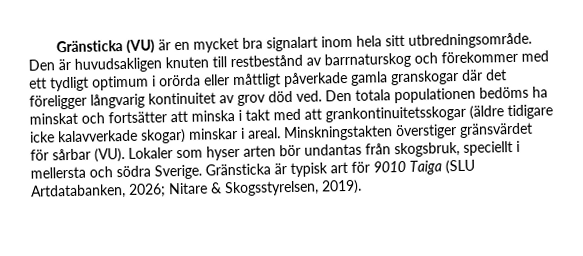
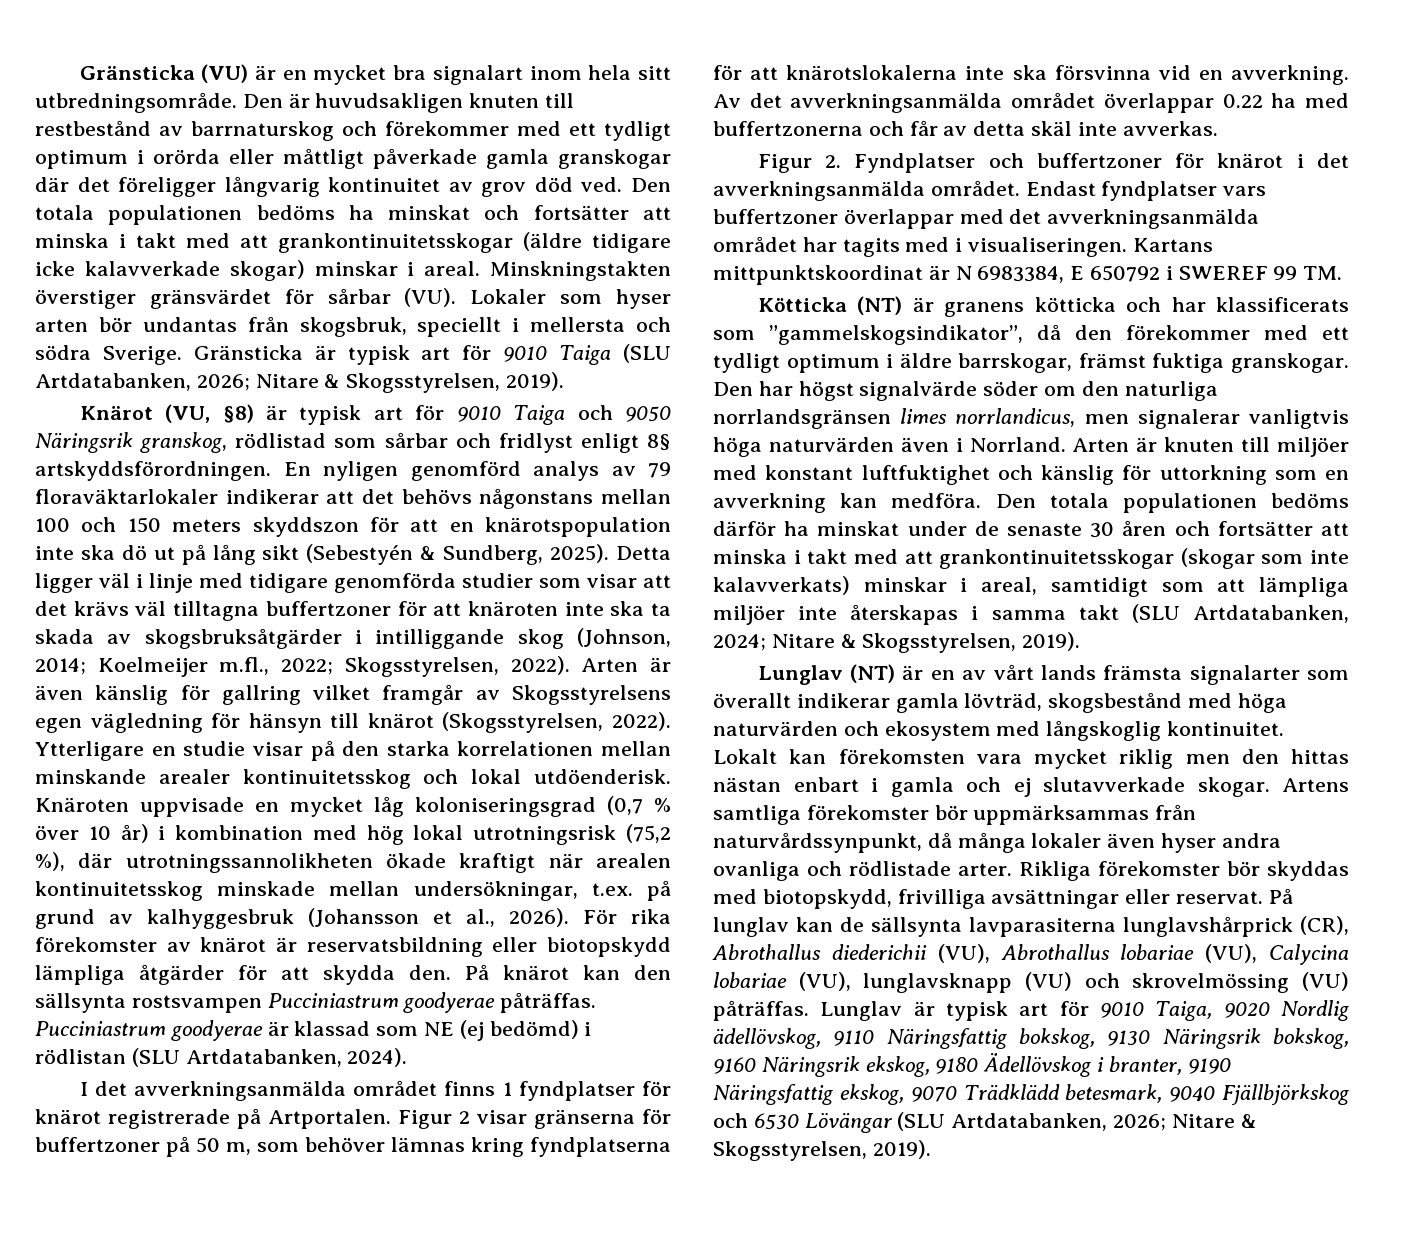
(362, 187) none -> [79,404,672,425] [35,432,671,453] [35,461,671,481] [35,488,671,509] [35,517,671,537] [35,544,671,565] [35,573,671,593] [35,601,671,621] [35,628,671,649] [35,656,671,677] [35,684,671,705] [35,712,671,733] [35,740,671,761] [35,769,671,789] [35,796,671,817] [35,824,671,845] [35,852,671,873] [35,880,672,901] [35,908,671,929] [35,937,671,957] [35,964,671,985] [35,992,597,1013] [35,1020,592,1041] [35,1048,408,1067] [79,1080,671,1101] [35,1108,671,1129] [35,1136,671,1157] [713,65,1349,85] [713,92,1349,113] [713,120,1218,136] [757,153,1349,173] [713,180,1267,201] [713,209,1260,229] [713,236,1213,257] [713,265,1343,285] [757,296,1349,317] [713,324,1349,345] [713,353,1350,373] [713,381,1218,401] [713,408,1349,429] [713,437,1349,457] [713,465,1349,485] [713,493,1349,513] [713,520,1349,538] [713,548,1349,569] [713,576,1349,597] [713,604,1349,625] [713,632,1081,653] [757,664,1349,685] [713,692,1287,713] [713,720,1285,741] [713,749,1349,769] [713,777,1349,797] [713,804,1197,825] [713,832,1281,853] [713,861,1349,881] [713,888,1293,909] [713,916,1349,937] [712,944,1349,965] [713,972,1349,993] [713,1000,1349,1021] [713,1028,1349,1049] [713,1053,1231,1077] [713,1084,1349,1105] [713,1112,1257,1133] [713,1140,931,1161] // Knärot (VU, §8) är typisk art för 9010 Taiga och 9050 Näringsrik granskog, rödlistad som sårbar och fridlyst enligt 8§ artskyddsförordningen. En nyligen genomförd analys av 79 floraväktarlokaler indikerar att det behövs någonstans mellan 100 och 150 meters skyddszon för att en knärotspopulation inte ska dö ut på lång sikt (Sebestyén & Sundberg, 2025). Detta ligger väl i linje med tidigare genomförda studier som visar att det krävs väl tilltagna buffertzoner för att knäroten inte ska ta skada av skogsbruksåtgärder i intilliggande skog (Johnson, 2014; Koelmeijer m.fl., 2022; Skogsstyrelsen, 2022). Arten är även känslig för gallring vilket framgår av Skogsstyrelsens egen vägledning för hänsyn till knärot (Skogsstyrelsen, 2022). Ytterligare en studie visar på den starka korrelationen mellan minskande arealer kontinuitetsskog och lokal utdöenderisk. Knäroten uppvisade en mycket låg koloniseringsgrad (0,7 % över 10 år) i kombination med hög lokal utrotningsrisk (75,2 %), där utrotningssannolikheten ökade kraftigt när arealen kontinuitetsskog minskade mellan undersökningar, t.ex. på grund av kalhyggesbruk (Johansson et al., 2026). För rika förekomster av knärot är reservatsbildning eller biotopskydd lämpliga åtgärder för att skydda den. På knärot kan den sällsynta rostsvampen Pucciniastrum goodyerae påträffas. Pucciniastrum goodyerae är klassad som NE (ej bedömd) i rödlistan (SLU Artdatabanken, 2024). // I det avverkningsanmälda området finns 1 fyndplatser för knärot registrerade på Artportalen. Figur 2 visar gränserna för buffertzoner på 50 m, som behöver lämnas kring fyndplatserna för att knärotslokalerna inte ska försvinna vid en avverkning. Av det avverkningsanmälda området överlappar 0.22 ha med buffertzonerna och får av detta skäl inte avverkas. // Figur 2. Fyndplatser och buffertzoner för knärot i det avverkningsanmälda området. Endast fyndplatser vars buffertzoner överlappar med det avverkningsanmälda området har tagits med i visualiseringen. Kartans mittpunktskoordinat är N 6983384, E 650792 i SWEREF 99 TM. // Kötticka (NT) är granens kötticka och har klassificerats som ”gammelskogsindikator”, då den förekommer med ett tydligt optimum i äldre barrskogar, främst fuktiga granskogar. Den har högst signalvärde söder om den naturliga norrlandsgränsen limes norrlandicus, men signalerar vanligtvis höga naturvärden även i Norrland. Arten är knuten till miljöer med konstant luftfuktighet och känslig för uttorkning som en avverkning kan medföra. Den totala populationen bedöms därför ha minskat under de senaste 30 åren och fortsätter att minska i takt med att grankontinuitetsskogar (skogar som inte kalavverkats) minskar i areal, samtidigt som att lämpliga miljöer inte återskapas i samma takt (SLU Artdatabanken, 2024; Nitare & Skogsstyrelsen, 2019). // Lunglav (NT) är en av vårt lands främsta signalarter som överallt indikerar gamla lövträd, skogsbestånd med höga naturvärden och ekosystem med långskoglig kontinuitet. Lokalt kan förekomsten vara mycket riklig men den hittas nästan enbart i gamla och ej slutavverkade skogar. Artens samtliga förekomster bör uppmärksammas från naturvårdssynpunkt, då många lokaler även hyser andra ovanliga och rödlistade arter. Rikliga förekomster bör skyddas med biotopskydd, frivilliga avsättningar eller reservat. På lunglav kan de sällsynta lavparasiterna lunglavshårprick (CR), Abrothallus diederichii (VU), Abrothallus lobariae (VU), Calycina lobariae (VU), lunglavsknapp (VU) och skrovelmössing (VU) påträffas. Lunglav är typisk art för 9010 Taiga, 9020 Nordlig ädellövskog, 9110 Näringsfattig bokskog, 9130 Näringsrik bokskog, 9160 Näringsrik ekskog, 9180 Ädellövskog i branter, 9190 Näringsfattig ekskog, 9070 Trädklädd betesmark, 9040 Fjällbjörkskog och 6530 Lövängar (SLU Artdatabanken, 2026; Nitare & Skogsstyrelsen, 2019).

